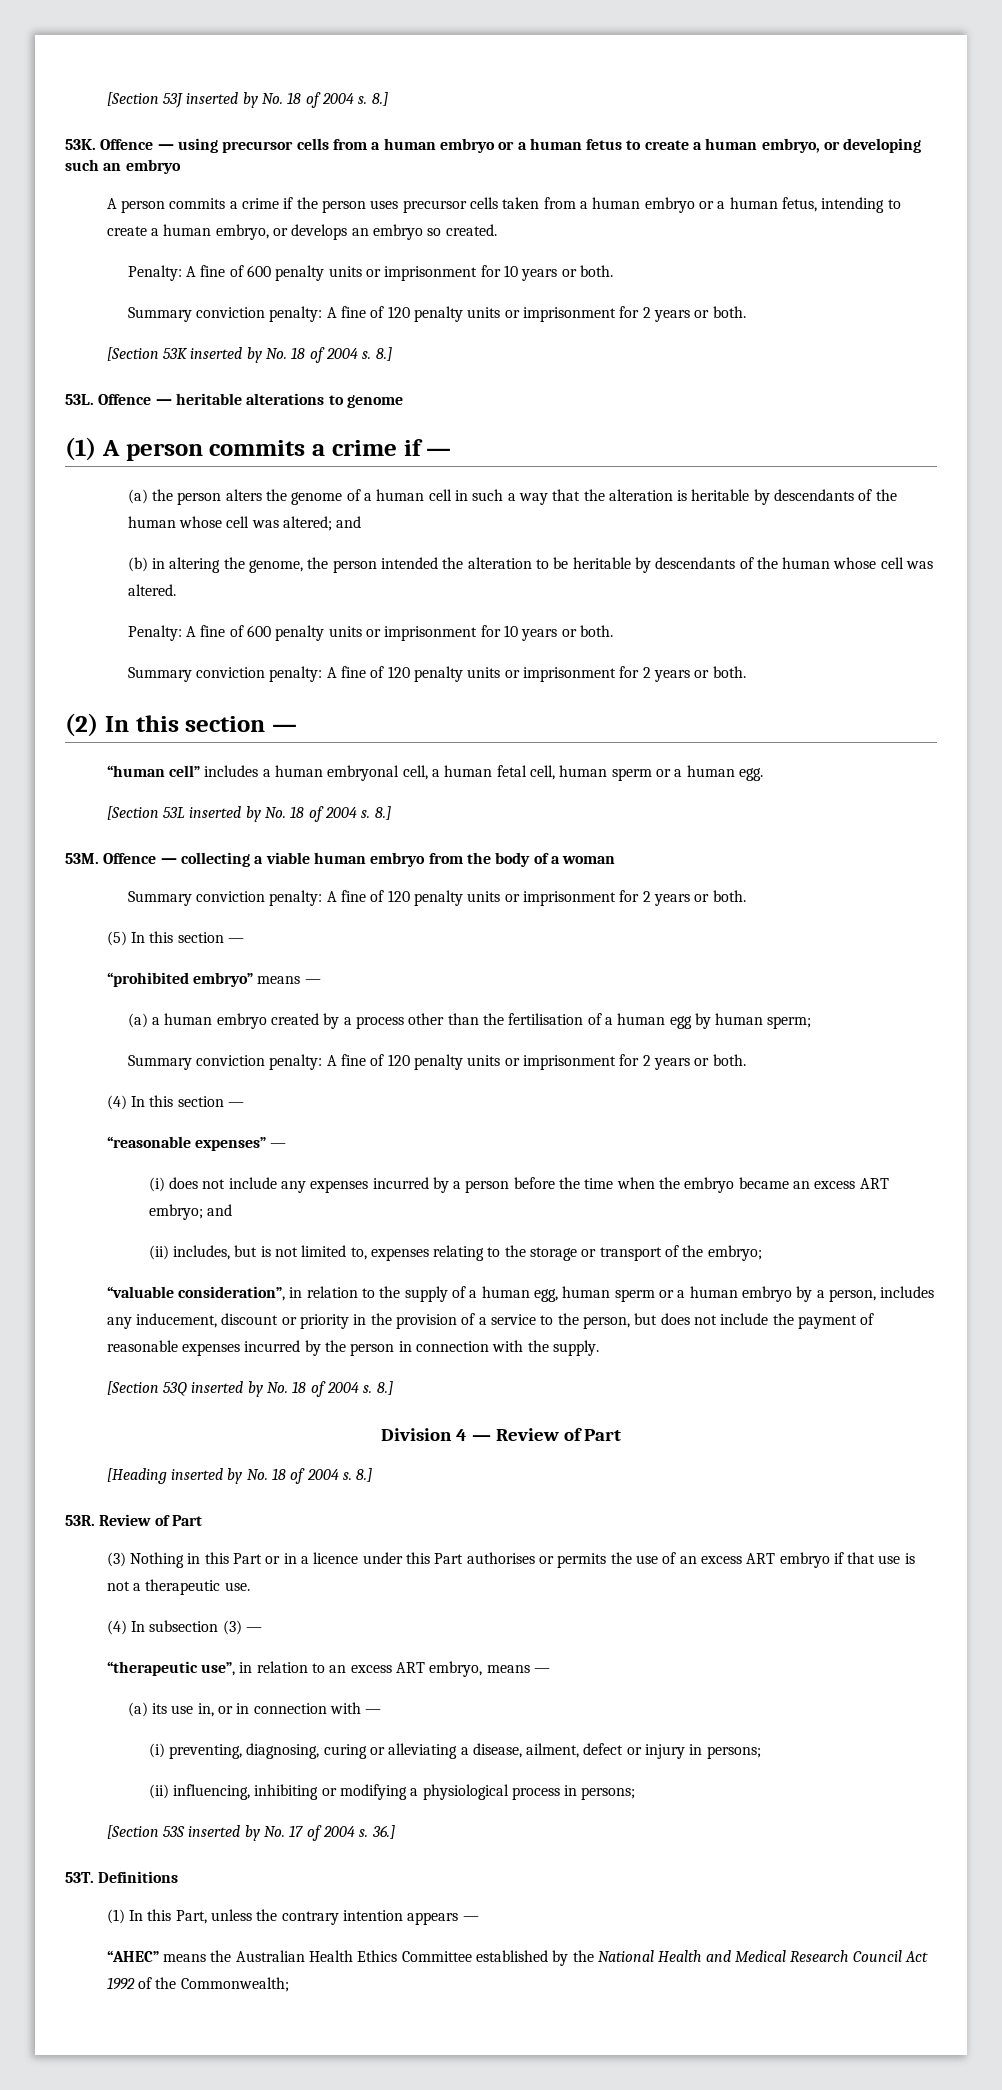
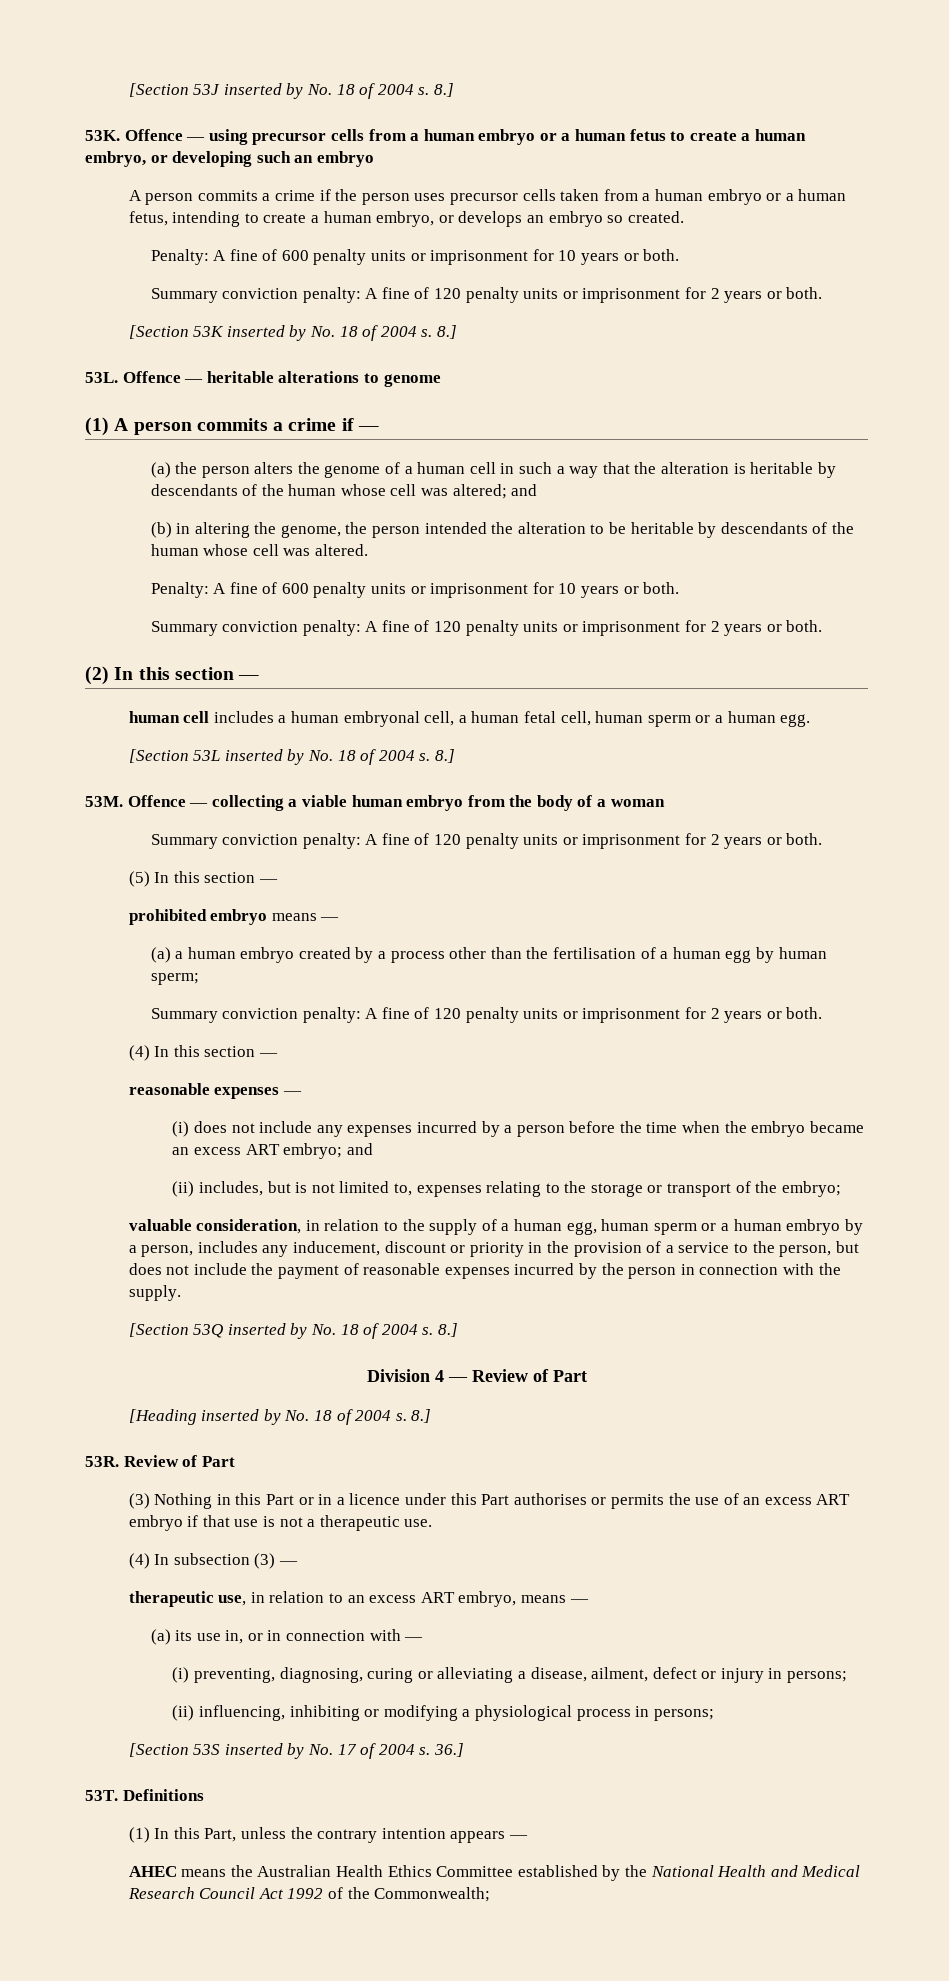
[106,765,201,777] “human cell” -> [128,711,210,723] human cell
[106,972,254,987] “prohibited embryo” -> [128,909,268,925] prohibited embryo
[106,1136,267,1151] “reasonable expenses” -> [128,1083,280,1099] reasonable expenses
[106,1286,286,1301] “valuable consideration”, -> [128,1219,302,1234] valuable consideration,
[106,1661,236,1676] “therapeutic use”, -> [128,1591,247,1607] therapeutic use,
[106,1950,159,1962] “AHEC” -> [128,1866,177,1877] AHEC

